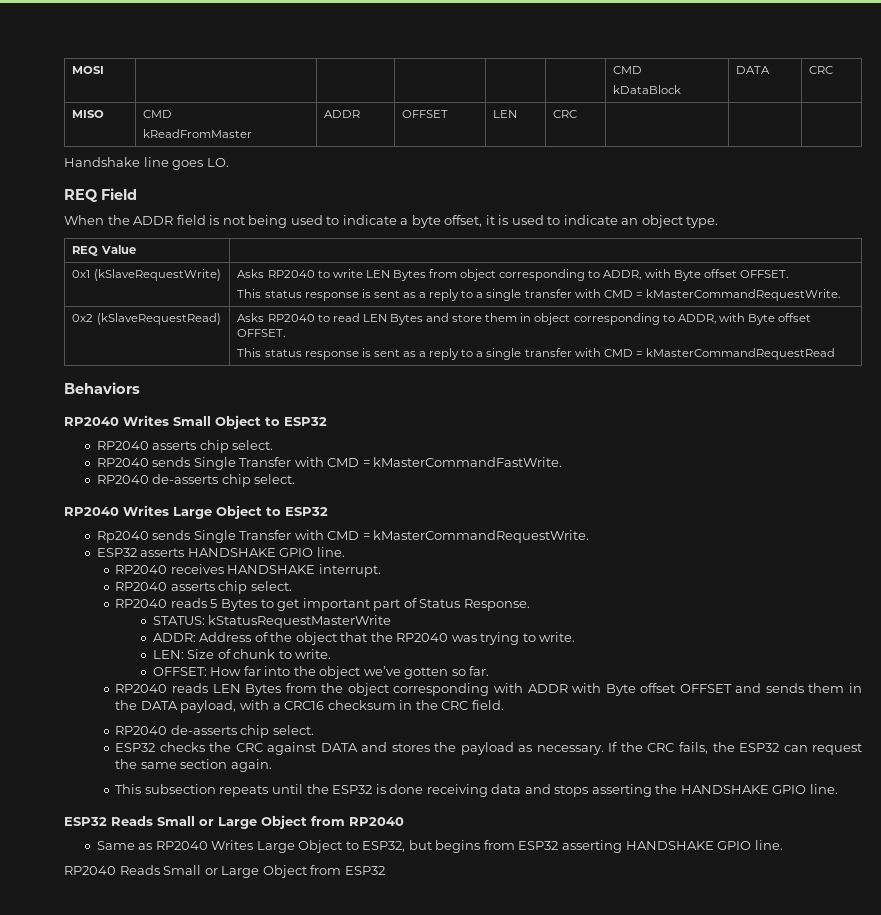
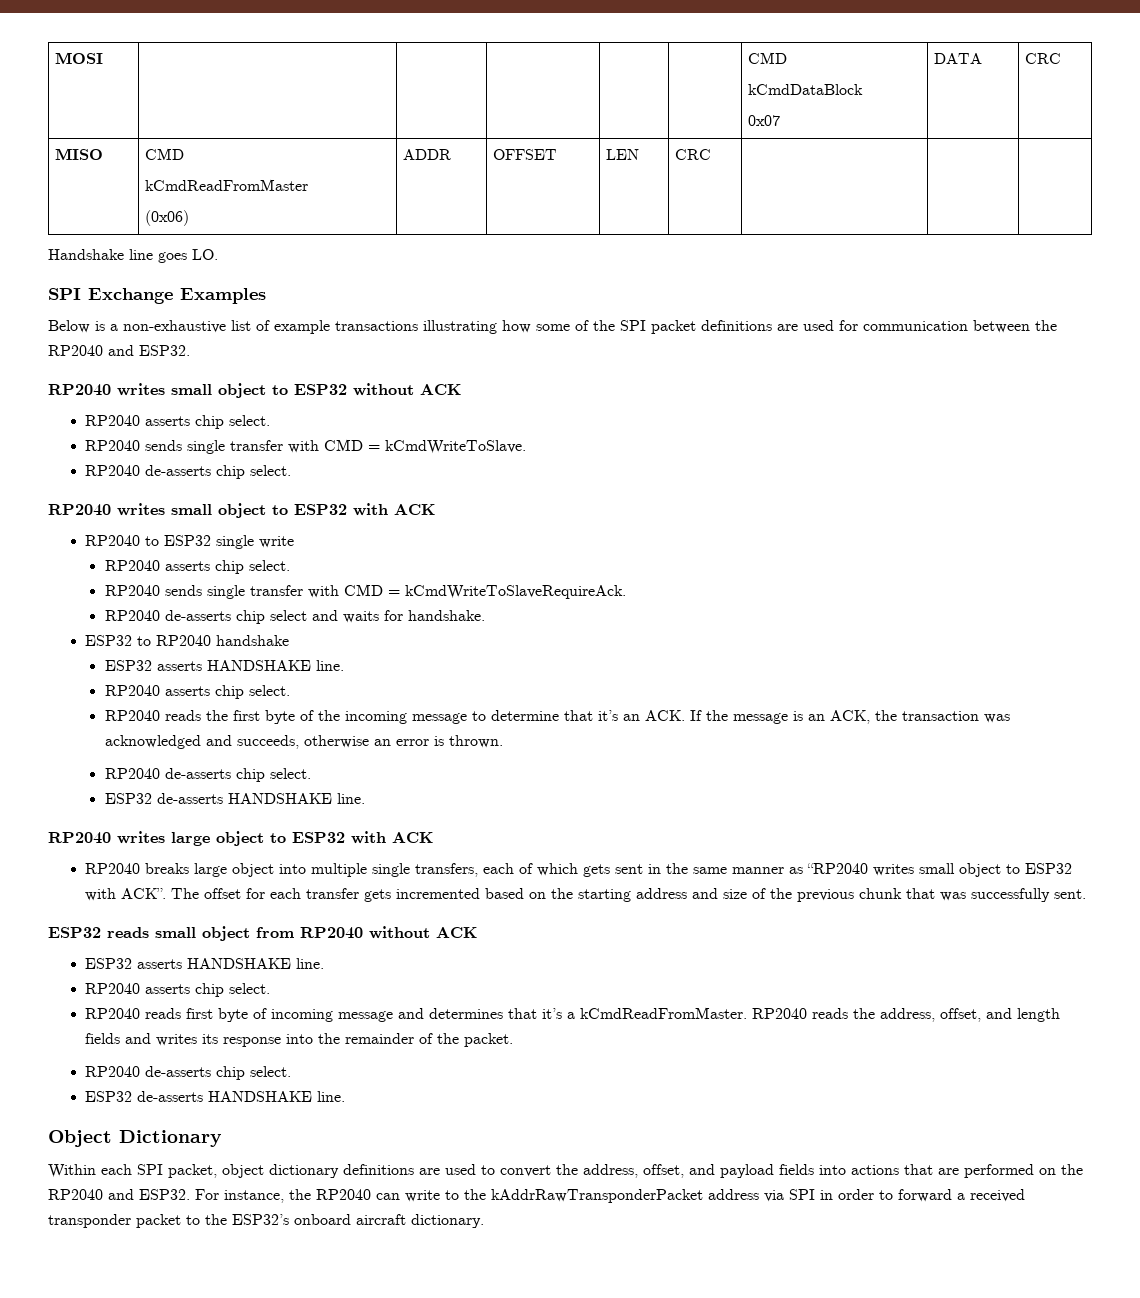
[613,85,682,94] kDataBlock -> [747,84,863,95] [747,115,780,126] kCmdDataBlock // 0x07
[143,129,253,138] kReadFromMaster -> [144,179,308,191] [144,210,189,226] kCmdReadFromMaster // (0x06)
[64,188,137,202] [64,215,719,228] [72,245,136,256] [72,269,221,281] [237,269,788,281] [237,289,841,301] [72,313,221,325] [237,313,812,325] [237,329,286,337] [237,348,836,360] [64,382,140,394] [64,415,327,429] [96,440,274,453] [96,457,563,470] REQ Field // When the ADDR field is not being used to indicate a byte offset, it is used to indicate an object type. // REQ Value | // 0x1 (kSlaveRequestWrite) | Asks RP2040 to write LEN Bytes from object corresponding to ADDR, with Byte offset OFFSET. // This status response is sent as a reply to a single transfer with CMD = kMasterCommandRequestWrite. // 0x2 (kSlaveRequestRead) | Asks RP2040 to read LEN Bytes and store them in object corresponding to ADDR, with Byte offset OFFSET. // This status response is sent as a reply to a single transfer with CMD = kMasterCommandRequestRead // Behaviors // RP2040 Writes Small Object to ESP32 // RP2040 asserts chip select. // RP2040 sends Single Transfer with CMD = kMasterCommandFastWrite. -> [48,288,266,304] [48,320,1057,334] [48,345,190,356] [48,383,461,398] [85,415,271,429] [85,439,527,454] SPI Exchange Examples // Below is a non-exhaustive list of example transactions illustrating how some of the SPI packet definitions are used for communication between the RP2040 and ESP32. // RP2040 writes small object to ESP32 without ACK // RP2040 asserts chip select. // RP2040 sends single transfer with CMD = kCmdWriteToSlave.
[123,505,328,519] [96,530,590,543] [96,547,345,557] [115,564,381,577] [115,581,292,594] [115,598,530,611] [152,615,392,628] [152,632,576,645] [152,649,332,659] [152,666,490,679] [115,683,862,696] [115,700,504,713] [115,725,314,738] [115,742,862,755] [115,759,272,772] [115,784,838,797] [64,815,404,829] [96,840,783,853] [64,865,385,878] Writes Large Object to ESP32 // Rp2040 sends Single Transfer with CMD = kMasterCommandRequestWrite. // ESP32 asserts HANDSHAKE GPIO line. // RP2040 receives HANDSHAKE interrupt. // RP2040 asserts chip select. // RP2040 reads 5 Bytes to get important part of Status Response. // STATUS: kStatusRequestMasterWrite // ADDR: Address of the object that the RP2040 was trying to write. // LEN: Size of chunk to write. // OFFSET: How far into the object we’ve gotten so far. // RP2040 reads LEN Bytes from the object corresponding with ADDR with Byte offset OFFSET and sends them in the DATA payload, with a CRC16 checksum in the CRC field. // RP2040 de-asserts chip select. // ESP32 checks the CRC against DATA and stores the payload as necessary. If the CRC fails, the ESP32 can request the same section again. // This subsection repeats until the ESP32 is done receiving data and stops asserting the HANDSHAKE GPIO line. // ESP32 Reads Small or Large Object from RP2040 // Same as RP2040 Writes Large Object to ESP32, but begins from ESP32 asserting HANDSHAKE GPIO line. // RP2040 Reads Small or Large Object from ESP32 -> [117,503,435,518] [85,535,295,549] [104,560,290,574] [104,584,626,599] [104,610,485,624] [85,635,290,646] [104,660,344,671] [104,685,290,699] [104,710,1010,724] [104,735,503,749] [104,768,311,782] [104,793,365,804] [48,831,433,846] [85,863,1073,877] [85,888,1087,902] [48,926,477,941] [85,958,325,969] [85,983,271,997] [85,1007,1061,1022] [85,1033,514,1047] [85,1066,292,1080] [85,1091,346,1102] [48,1130,222,1147] [48,1164,1083,1178] [48,1189,1025,1203] [48,1214,484,1228] writes small object to ESP32 with ACK // RP2040 to ESP32 single write // RP2040 asserts chip select. // RP2040 sends single transfer with CMD = kCmdWriteToSlaveRequireAck. // RP2040 de-asserts chip select and waits for handshake. // ESP32 to RP2040 handshake // ESP32 asserts HANDSHAKE line. // RP2040 asserts chip select. // RP2040 reads the first byte of the incoming message to determine that it’s an ACK. If the message is an ACK, the transaction was acknowledged and succeeds, otherwise an error is thrown. // RP2040 de-asserts chip select. // ESP32 de-asserts HANDSHAKE line. // RP2040 writes large object to ESP32 with ACK // RP2040 breaks large object into multiple single transfers, each of which gets sent in the same manner as “RP2040 writes small object to ESP32 with ACK”. The offset for each transfer gets incremented based on the starting address and size of the previous chunk that was successfully sent. // ESP32 reads small object from RP2040 without ACK // ESP32 asserts HANDSHAKE line. // RP2040 asserts chip select. // RP2040 reads first byte of incoming message and determines that it’s a kCmdReadFromMaster. RP2040 reads the address, offset, and length fields and writes its response into the remainder of the packet. // RP2040 de-asserts chip select. // ESP32 de-asserts HANDSHAKE line. // Object Dictionary // Within each SPI packet, object dictionary definitions are used to convert the address, offset, and payload fields into actions that are performed on the RP2040 and ESP32. For instance, the RP2040 can write to the kAddrRawTransponderPacket address via SPI in order to forward a received transponder packet to the ESP32’s onboard aircraft dictionary.

